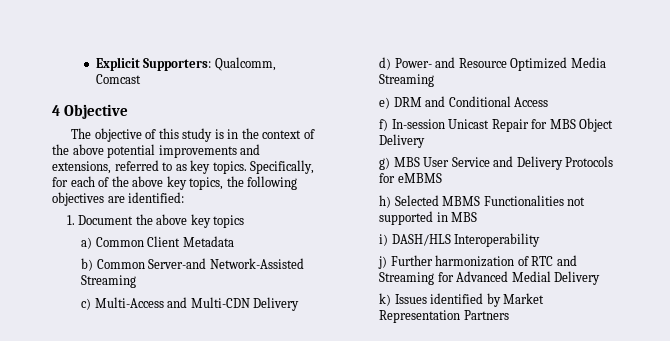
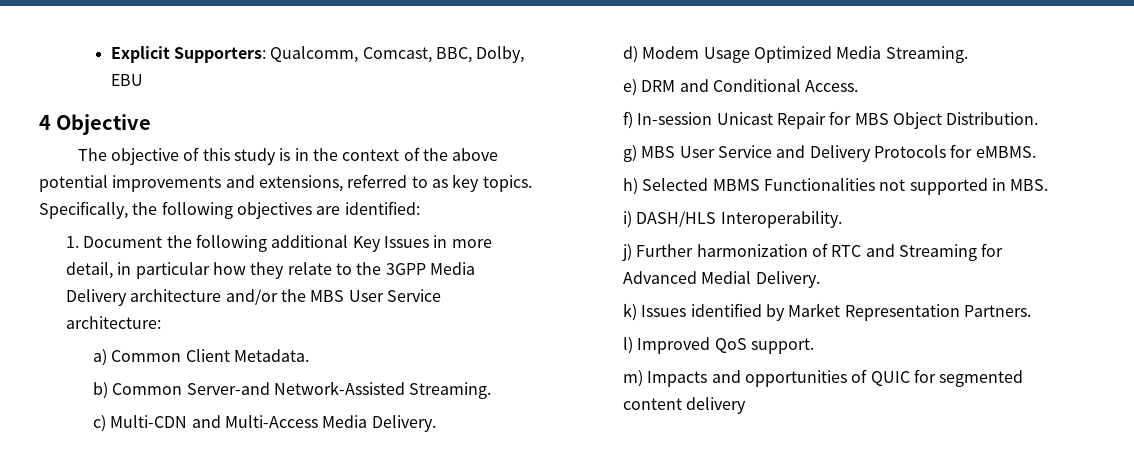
[95,74,141,84] Comcast -> [362,46,525,63] [110,74,143,86] Comcast, BBC, Dolby, EBU
[52,176,224,190] for each of the above key topics, -> (128, 210) none
[156,214,245,228] above key topics -> [195,234,492,252] [66,262,475,279] [66,289,441,306] [66,316,162,329] following additional Key Issues in more detail, in particular how they relate to the 3GPP Media Delivery architecture and/or the MBS User Service architecture:
[182,236,234,247] Metadata -> [233,349,309,362] Metadata.
[81,275,137,288] Streaming -> [409,382,492,399] Streaming.
[94,297,300,311] [379,57,507,70] Multi-Access and Multi-CDN Delivery // d) Power- and Resource -> [110,415,436,432] [623,46,750,63] Multi-CDN and Multi-Access Media Delivery. // d) Modem Usage
[379,74,435,87] Streaming -> [885,46,968,63] Streaming.
[514,97,549,107] Access -> [805,80,859,92] Access.
[379,134,426,148] Delivery -> [946,112,1039,125] Distribution.
[397,173,442,183] eMBMS -> [975,146,1036,158] eMBMS.
[451,212,478,222] MBS -> [1010,179,1049,191] MBS.
[454,233,541,247] Interoperability -> [720,211,842,228] Interoperability.
[554,271,601,285] Delivery -> [755,271,820,288] Delivery.
[463,310,509,320] Partners -> [963,305,1031,317] [623,337,814,354] [623,369,1024,387] [623,397,747,414] Partners. // l) Improved QoS support. // m) Impacts and opportunities of QUIC for segmented content delivery

